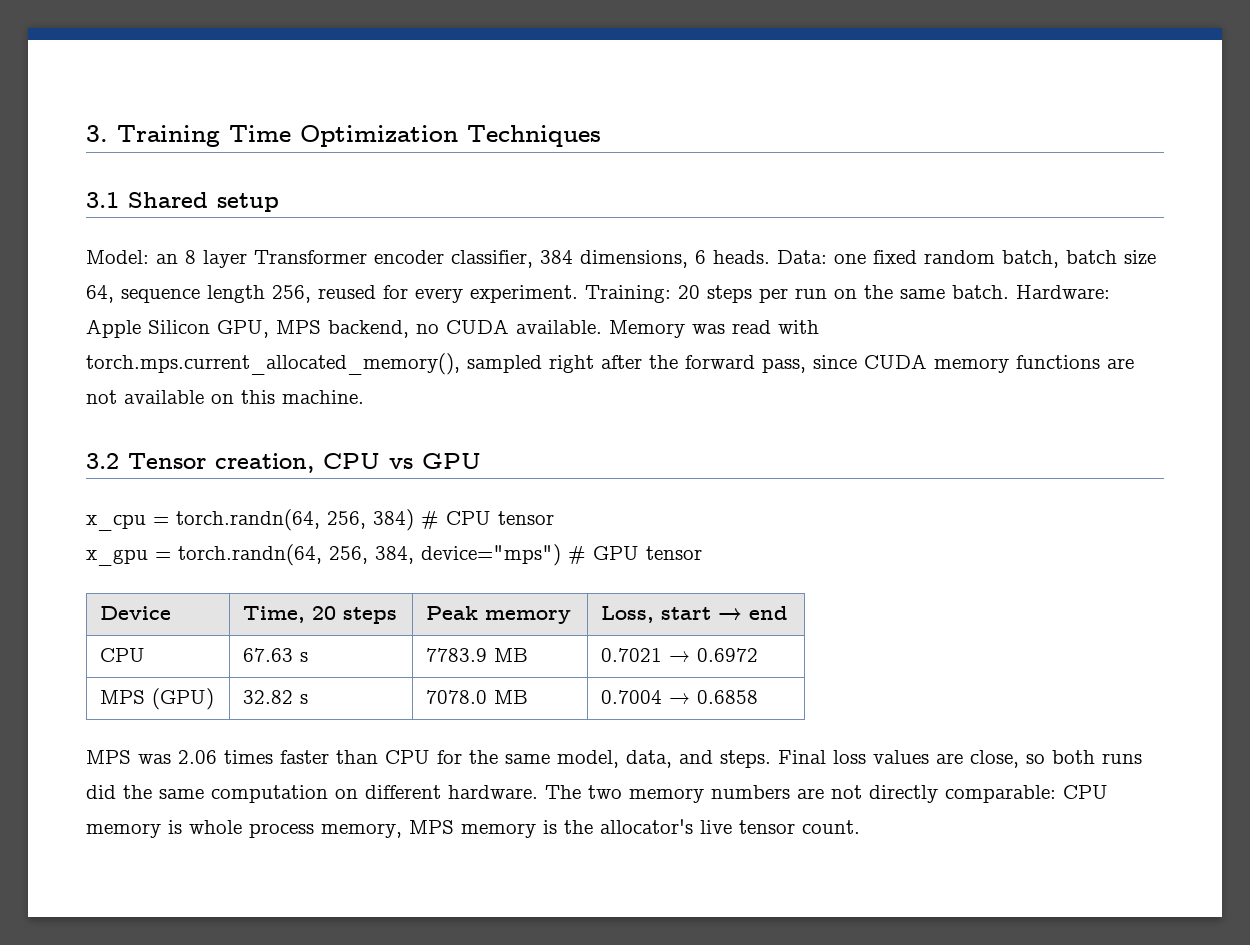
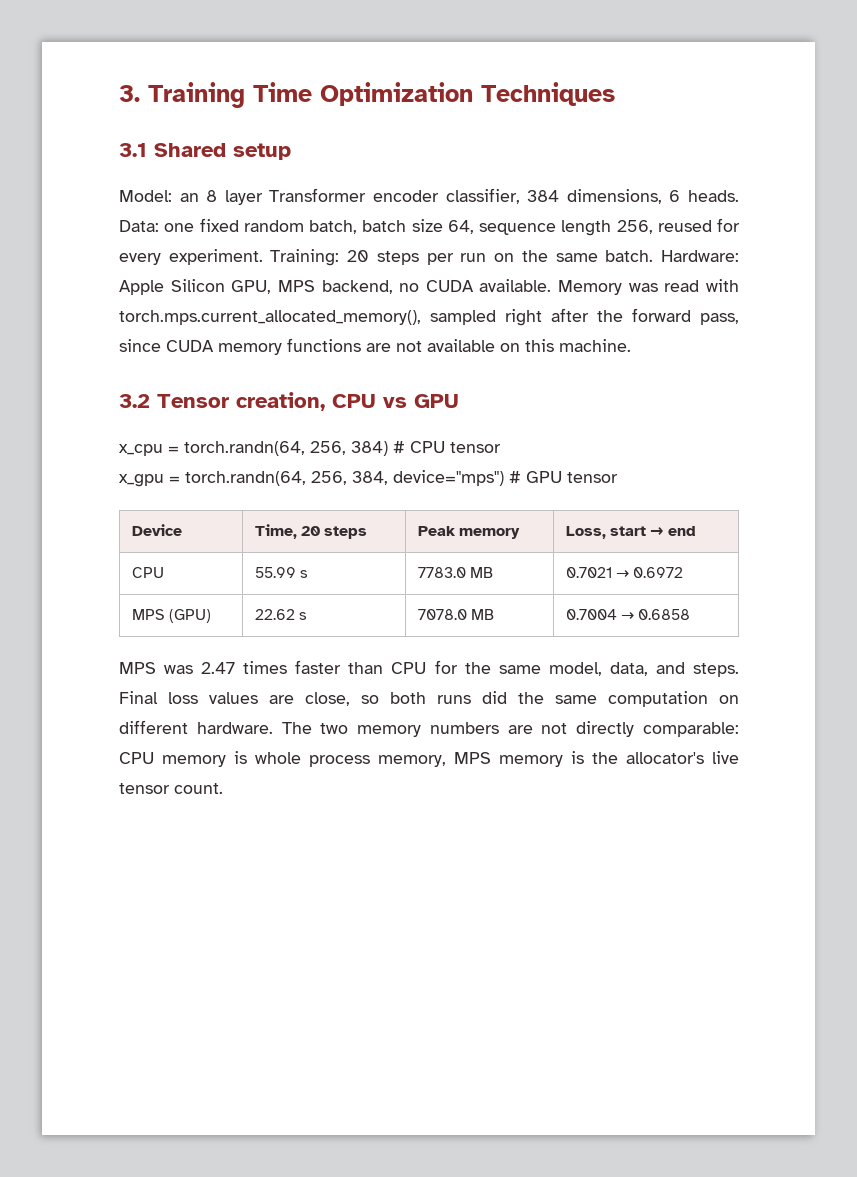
[243,648,309,662] [426,648,488,662] 67.63 s | 7783.9 -> [254,567,309,578] [417,567,466,578] 55.99 s | 7783.0
[243,690,294,704] 32.82 -> [254,609,295,620] 22.62
[178,750,217,764] 2.06 -> [201,662,236,674] 2.47

